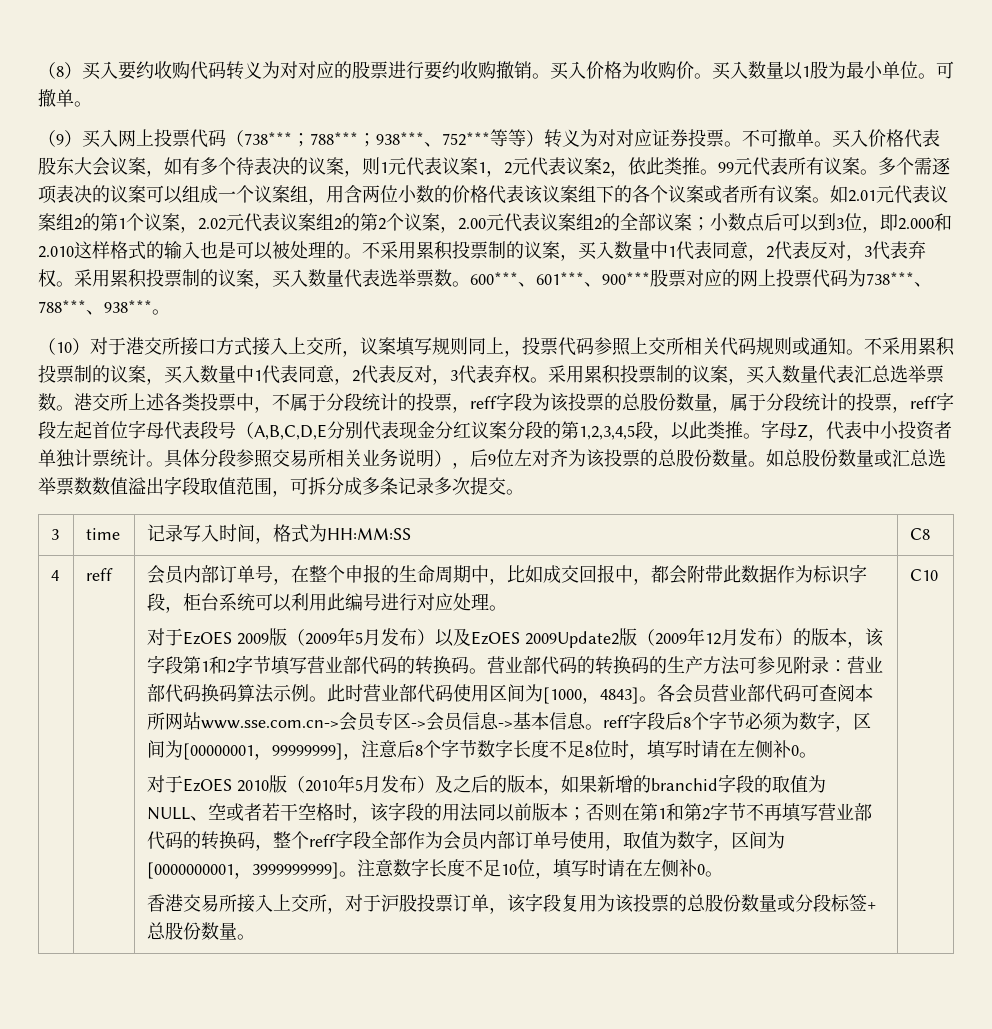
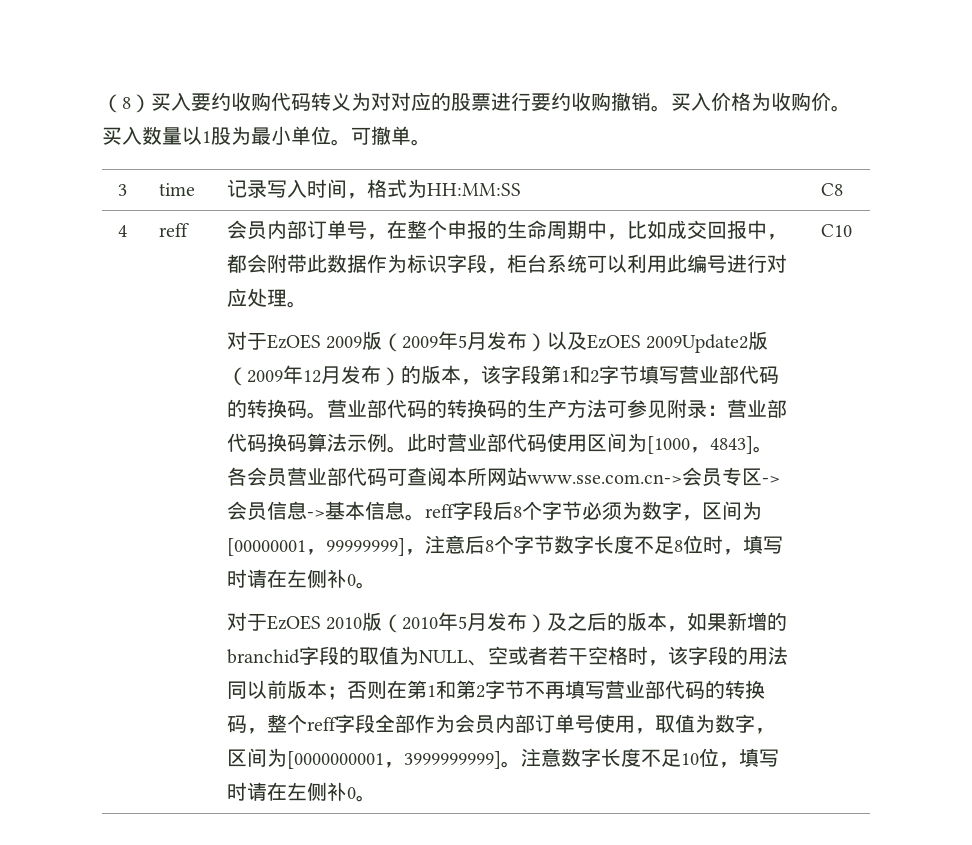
[38,129,940,148] [38,157,951,177] [38,185,948,205] [38,213,952,233] [38,241,926,261] [38,269,932,289] [38,300,170,315] [38,337,955,357] [38,365,944,385] [38,392,954,413] [38,420,952,441] [38,449,946,469] [38,476,524,497] // （9）买入网上投票代码（738***；788***；938***、752***等等）转义为对对应证券投票。不可撤单。买入价格代表股东大会议案，如有多个待表决的议案，则1元代表议案1，2元代表议案2，依此类推。99元代表所有议案。多个需逐项表决的议案可以组成一个议案组，用含两位小数的价格代表该议案组下的各个议案或者所有议案。如2.01元代表议案组2的第1个议案，2.02元代表议案组2的第2个议案，2.00元代表议案组2的全部议案；小数点后可以到3位，即2.000和2.010这样格式的输入也是可以被处理的。不采用累积投票制的议案，买入数量中1代表同意，2代表反对，3代表弃权。采用累积投票制的议案，买入数量代表选举票数。600***、601***、900***股票对应的网上投票代码为738***、788***、938***。 // （10）对于港交所接口方式接入上交所，议案填写规则同上，投票代码参照上交所相关代码规则或通知。不采用累积投票制的议案，买入数量中1代表同意，2代表反对，3代表弃权。采用累积投票制的议案，买入数量代表汇总选举票数。港交所上述各类投票中，不属于分段统计的投票，reff字段为该投票的总股份数量，属于分段统计的投票，reff字段左起首位字母代表段号（A,B,C,D,E分别代表现金分红议案分段的第1,2,3,4,5段，以此类推。字母Z，代表中小投资者单独计票统计。具体分段参照交易所相关业务说明），后9位左对齐为该投票的总股份数量。如总股份数量或汇总选举票数数值溢出字段取值范围，可拆分成多条记录多次提交。 -> (431, 142) none
[147,893,877,914] [147,922,256,940] // 香港交易所接入上交所，对于沪股投票订单，该字段复用为该投票的总股份数量或分段标签+总股份数量。 -> (376, 798) none

